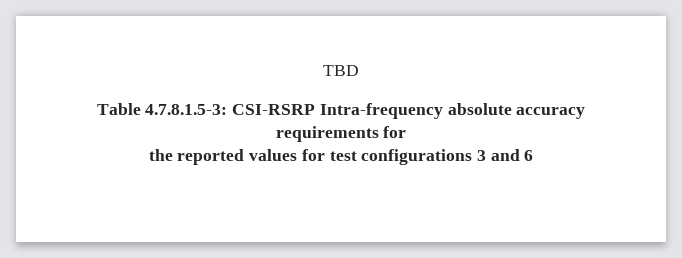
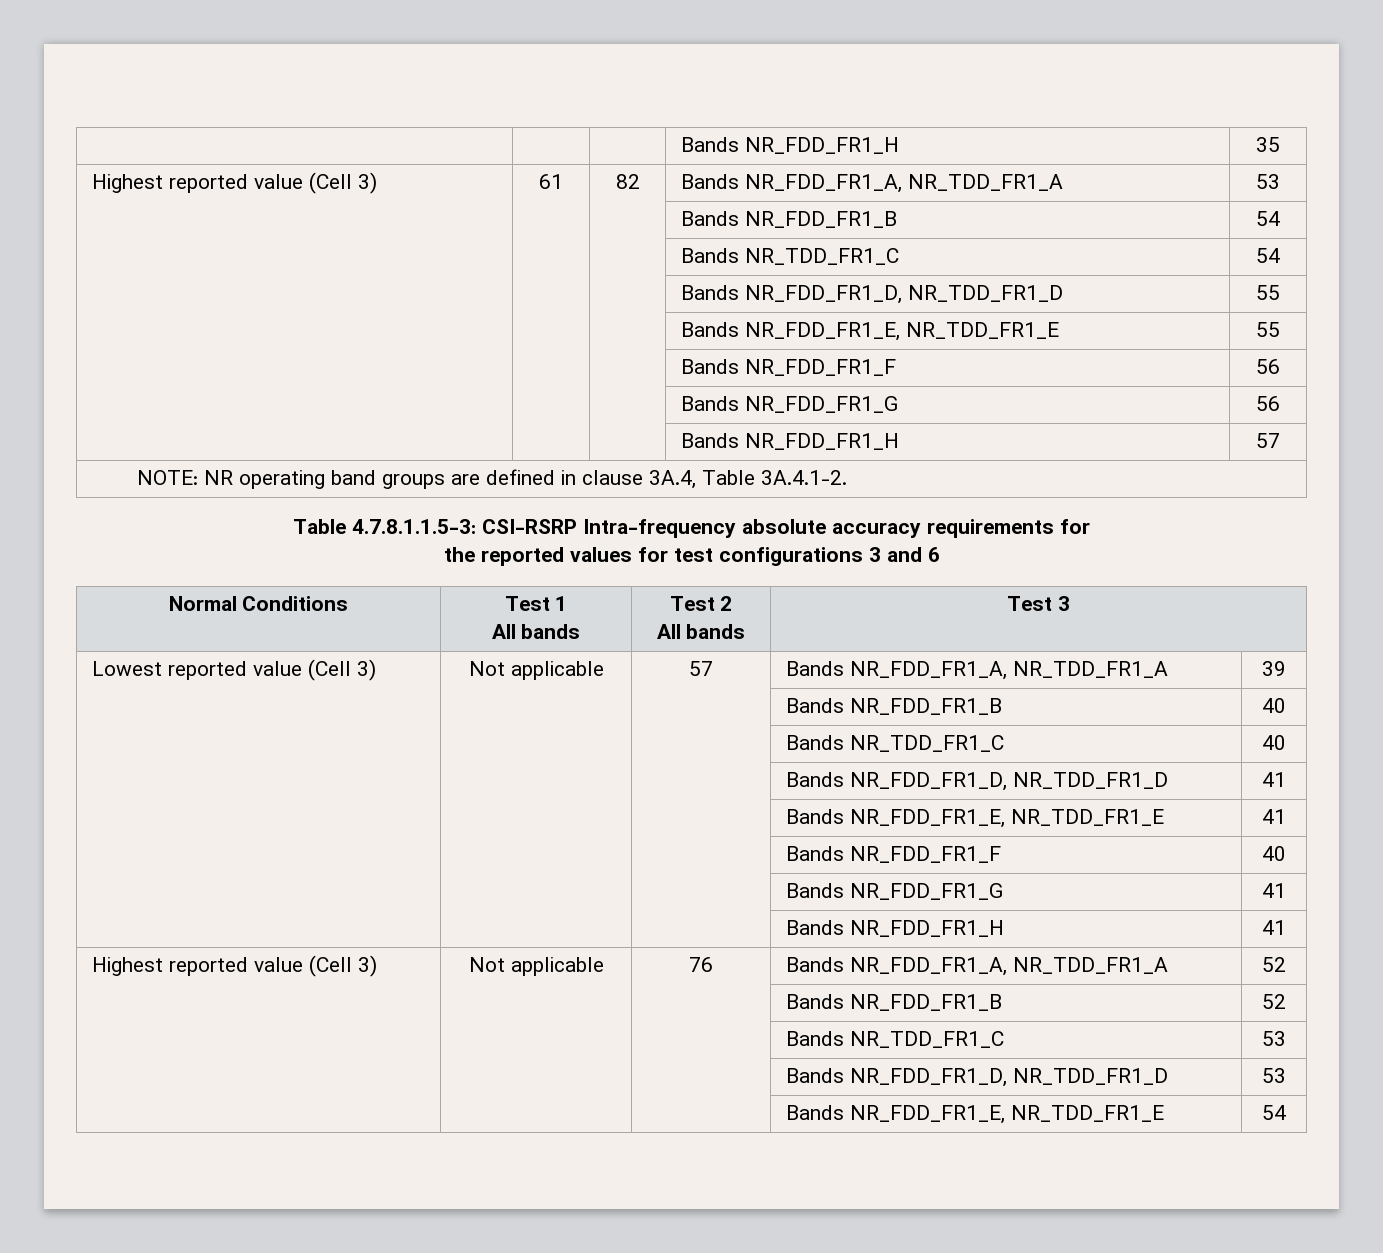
[323,65,359,76] [96,103,228,115] TBD // Table 4.7.8.1.5-3: -> [680,137,899,154] [1256,137,1280,152] [91,172,377,194] [539,174,563,189] [615,174,640,189] [680,174,1063,193] [1256,174,1280,189] [680,211,897,228] [1256,211,1280,226] [680,248,899,265] [1256,248,1280,263] [680,285,1063,304] [1256,285,1280,300] [680,322,1059,341] [1256,322,1280,337] [680,359,896,376] [1256,359,1280,374] [680,396,898,413] [1256,396,1280,411] [680,433,899,450] [1256,433,1280,448] [137,469,848,489] [293,519,476,534] | | | Bands NR_FDD_FR1_H | 35 // Highest reported value (Cell 3) | 61 | 82 | Bands NR_FDD_FR1_A, NR_TDD_FR1_A | 53 // | | | Bands NR_FDD_FR1_B | 54 // | | | Bands NR_TDD_FR1_C | 54 // | | | Bands NR_FDD_FR1_D, NR_TDD_FR1_D | 55 // | | | Bands NR_FDD_FR1_E, NR_TDD_FR1_E | 55 // | | | Bands NR_FDD_FR1_F | 56 // | | | Bands NR_FDD_FR1_G | 56 // | | | Bands NR_FDD_FR1_H | 57 // NOTE: NR operating band groups are defined in clause 3A.4, Table 3A.4.1-2. // Table 4.7.8.1.1.5-3:
(534, 155) none -> [168,596,349,611] [504,596,568,611] [491,624,581,639] [669,596,733,611] [656,624,746,639] [1007,596,1070,611] [91,659,376,681] [468,661,604,680] [689,661,713,676] [785,661,1168,680] [1262,661,1286,676] [785,698,1002,715] [1262,698,1286,713] [785,735,1004,752] [1262,735,1286,750] [785,772,1168,791] [1262,772,1286,787] [785,809,1164,828] [1262,809,1286,824] [785,846,1001,863] [1262,846,1286,861] [785,883,1003,900] [1262,883,1286,898] [785,920,1004,937] [1262,920,1286,935] [91,955,377,977] [468,957,604,976] [689,957,713,972] [785,957,1168,976] [1262,957,1286,972] [785,994,1002,1011] [1262,994,1286,1009] [785,1031,1004,1048] [1262,1031,1286,1046] [785,1068,1168,1087] [1262,1068,1286,1083] [785,1105,1164,1124] [1262,1105,1286,1120] // Normal Conditions | Test 1 // All bands | Test 2 // All bands | Test 3 // Lowest reported value (Cell 3) | Not applicable | 57 | Bands NR_FDD_FR1_A, NR_TDD_FR1_A | 39 // | | | Bands NR_FDD_FR1_B | 40 // | | | Bands NR_TDD_FR1_C | 40 // | | | Bands NR_FDD_FR1_D, NR_TDD_FR1_D | 41 // | | | Bands NR_FDD_FR1_E, NR_TDD_FR1_E | 41 // | | | Bands NR_FDD_FR1_F | 40 // | | | Bands NR_FDD_FR1_G | 41 // | | | Bands NR_FDD_FR1_H | 41 // Highest reported value (Cell 3) | Not applicable | 76 | Bands NR_FDD_FR1_A, NR_TDD_FR1_A | 52 // | | | Bands NR_FDD_FR1_B | 52 // | | | Bands NR_TDD_FR1_C | 53 // | | | Bands NR_FDD_FR1_D, NR_TDD_FR1_D | 53 // | | | Bands NR_FDD_FR1_E, NR_TDD_FR1_E | 54

